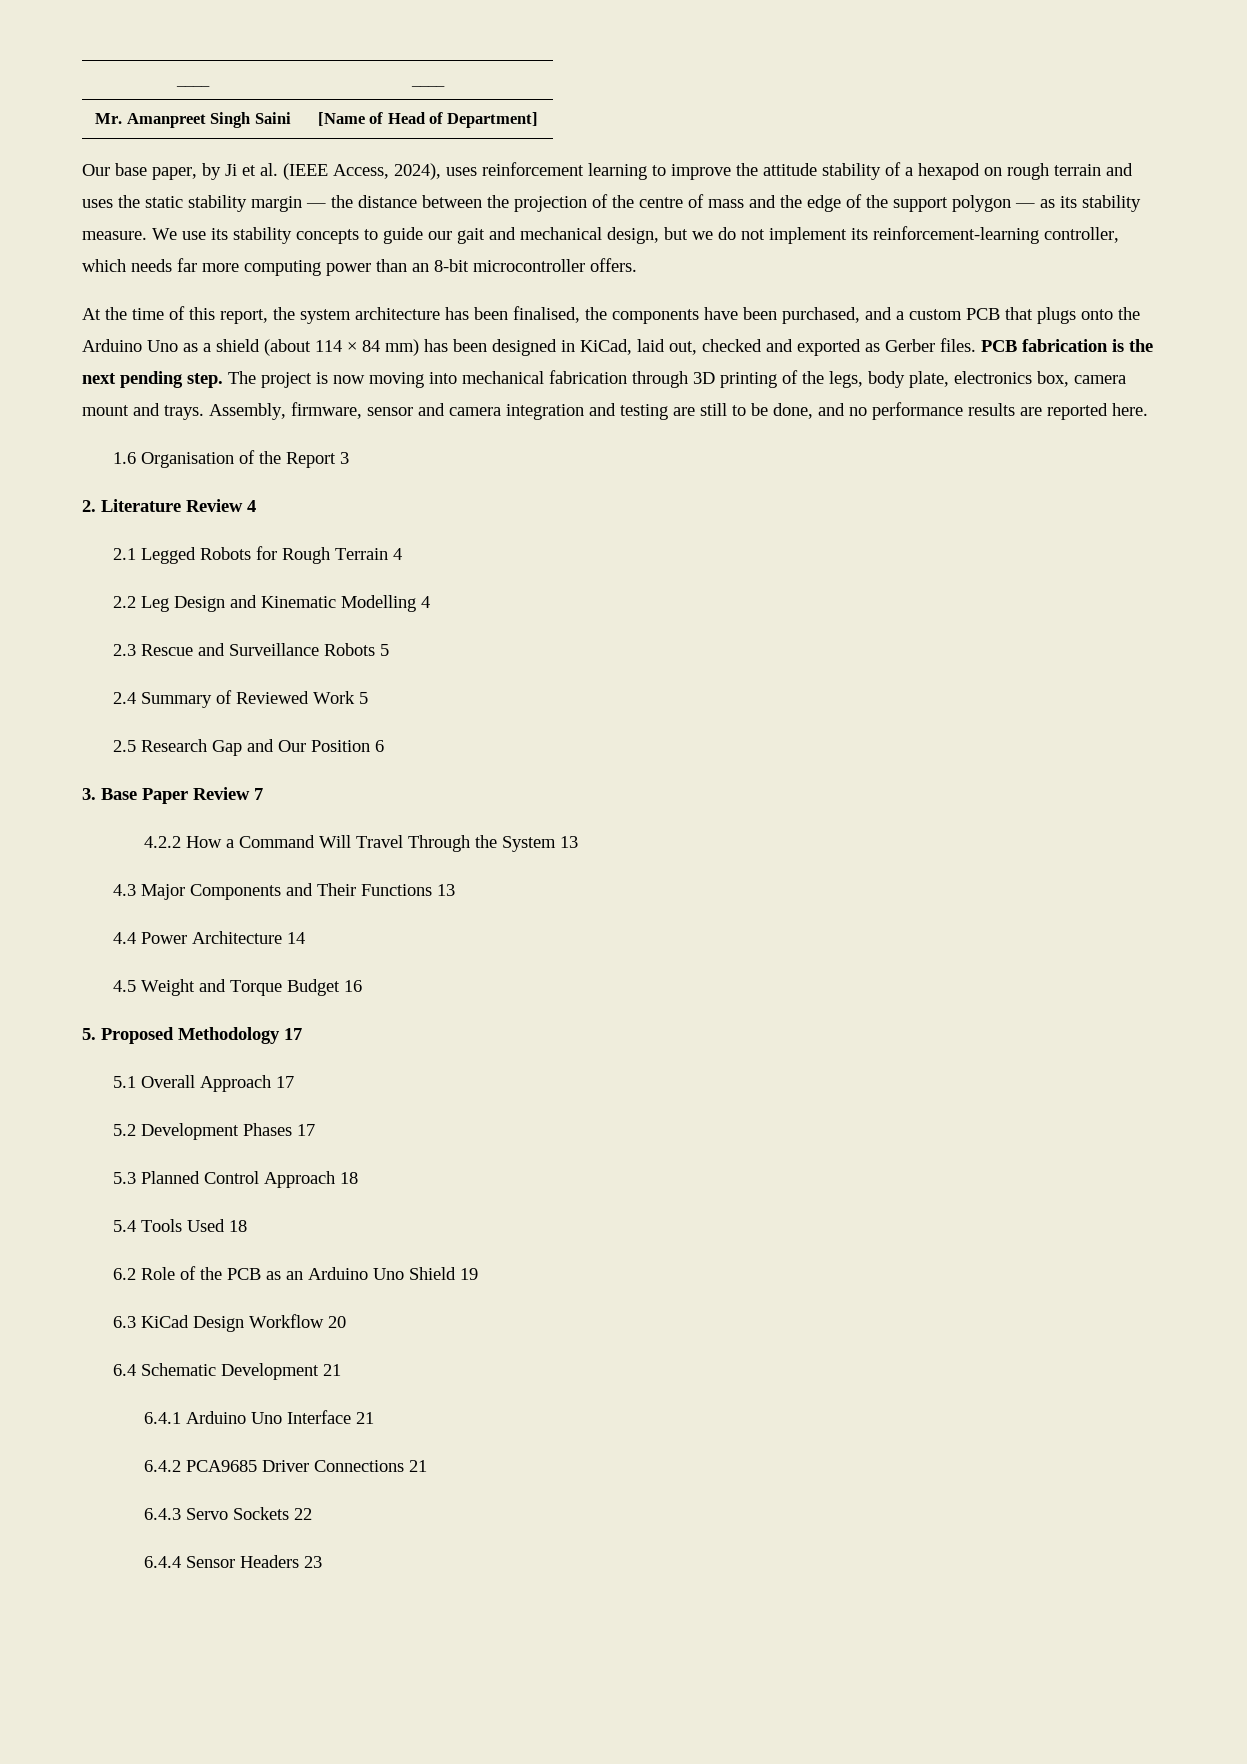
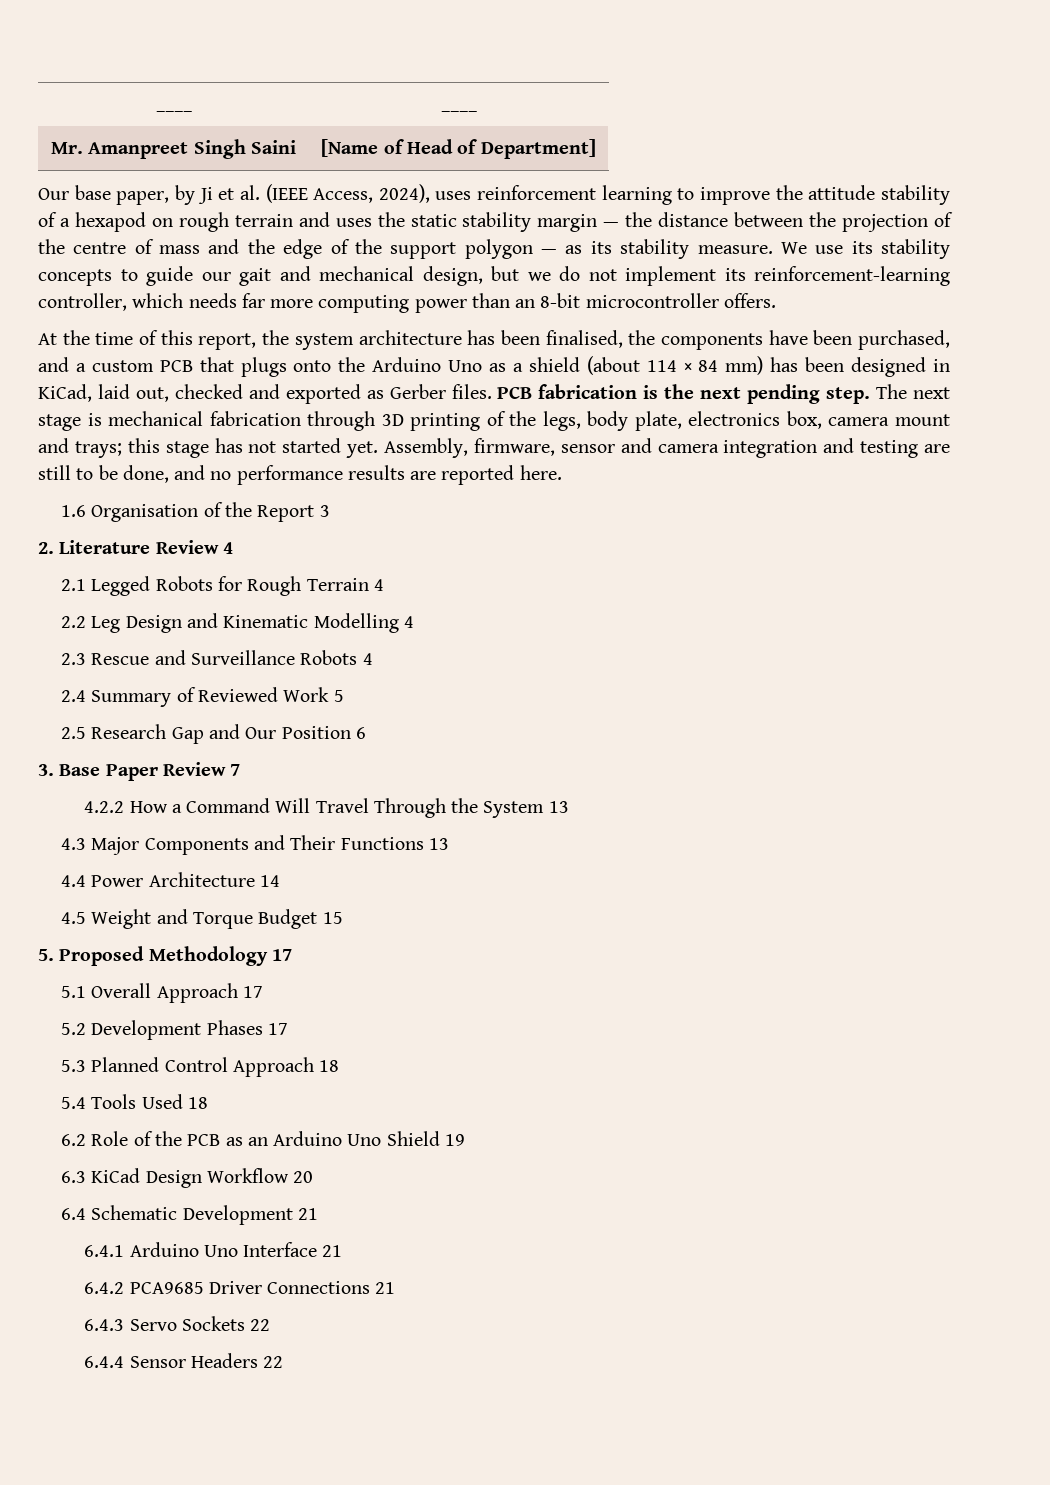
[261,372,457,388] project is now moving into -> [913,387,951,399] [38,413,102,431] next stage is
[164,405,204,420] trays. -> [74,438,379,458] trays; this stage has not started yet.
[380,644,390,656] 5 -> [362,653,373,665] 4
[344,980,363,992] 16 -> [322,912,343,924] 15
[304,1556,323,1568] 23 -> [263,1356,284,1368] 22

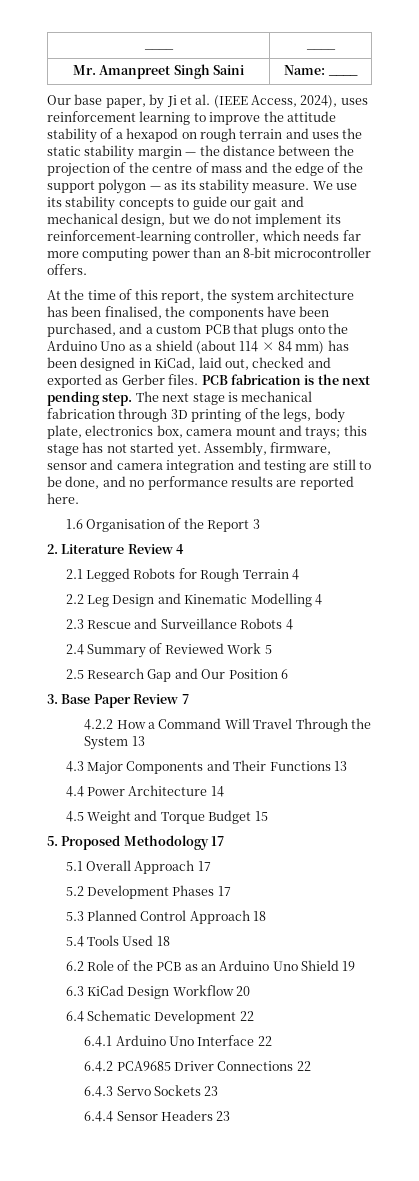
[321,139,596,159] [Name of Head of Department] -> [284,65,326,75] [327,75,358,76] Name: ____
[297,1208,318,1220] 21 -> [239,1011,254,1021] 22
[322,1245,343,1257] 21 -> [257,1036,272,1046] 22
[375,1282,396,1294] 21 -> [296,1061,311,1071] 22
[250,1319,271,1331] 22 -> [204,1086,219,1096] 23
[263,1356,284,1368] 22 -> [216,1111,231,1121] 23

